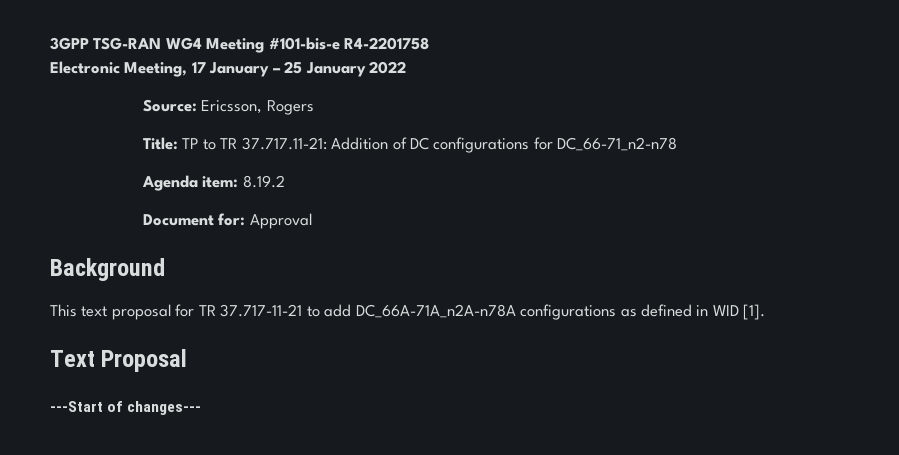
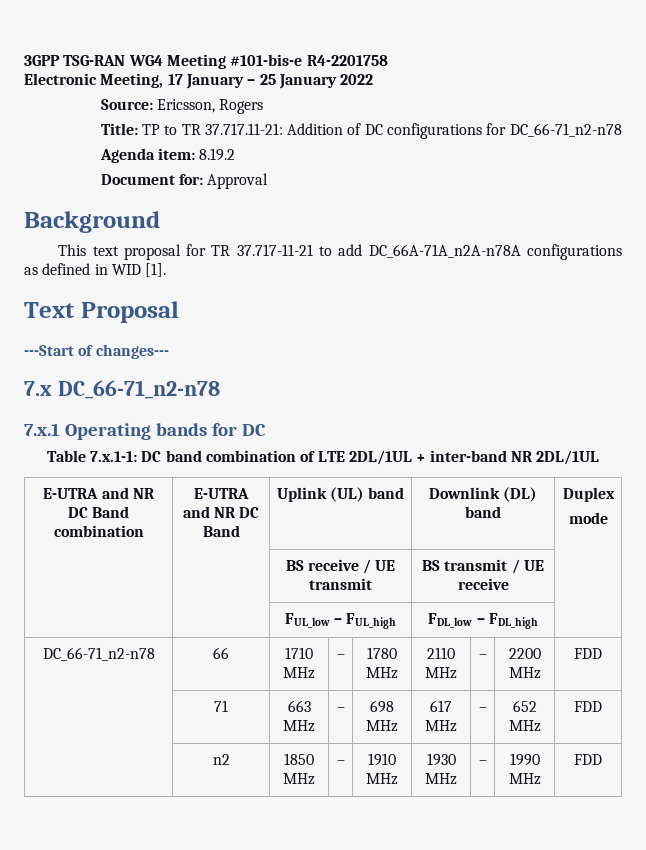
(202, 408) none -> [24,380,220,399] [24,423,266,440] [46,450,600,465] [43,487,155,499] [67,506,130,518] [53,525,144,537] [194,488,249,499] [182,506,260,518] [202,525,240,537] [276,487,405,502] [428,487,538,502] [465,506,501,518] [562,487,615,502] [568,512,608,524] [285,559,396,574] [309,578,372,590] [422,559,544,574] [457,578,509,590] [284,613,397,629] [428,613,538,629] [42,647,155,661] [213,647,229,659] [285,647,313,659] [283,667,315,679] [336,654,345,659] [367,647,397,659] [366,667,398,679] [427,647,455,659] [425,667,457,679] [478,654,487,659] [508,648,541,659] [508,667,541,679] [574,648,602,659] [214,700,228,712] [287,700,311,712] [283,720,315,732] [336,707,345,712] [370,700,394,713] [366,720,398,732] [430,700,452,712] [425,720,457,732] [478,707,487,712] [512,700,537,712] [508,720,541,732] [574,701,602,712] [212,754,230,765] [284,753,314,765] [283,773,315,785] [336,760,345,765] [368,753,396,766] [366,773,398,785] [426,753,456,766] [425,773,457,785] [478,760,487,765] [509,753,540,766] [508,773,541,785] [574,754,602,765] // 7.x DC_66-71_n2-n78 // 7.x.1 Operating bands for DC // Table 7.x.1-1: DC band combination of LTE 2DL/1UL + inter-band NR 2DL/1UL // E-UTRA and NR DC Band combination | E-UTRA and NR DC Band | Uplink (UL) band | Downlink (DL) band | Duplex // mode // | | BS receive / UE transmit | BS transmit / UE receive | // | | FUL_low – FUL_high | FDL_low – FDL_high | // DC_66-71_n2-n78 | 66 | 1710 MHz | – | 1780 MHz | 2110 MHz | – | 2200 MHz | FDD // | 71 | 663 MHz | – | 698 MHz | 617 MHz | – | 652 MHz | FDD // | n2 | 1850 MHz | – | 1910 MHz | 1930 MHz | – | 1990 MHz | FDD

